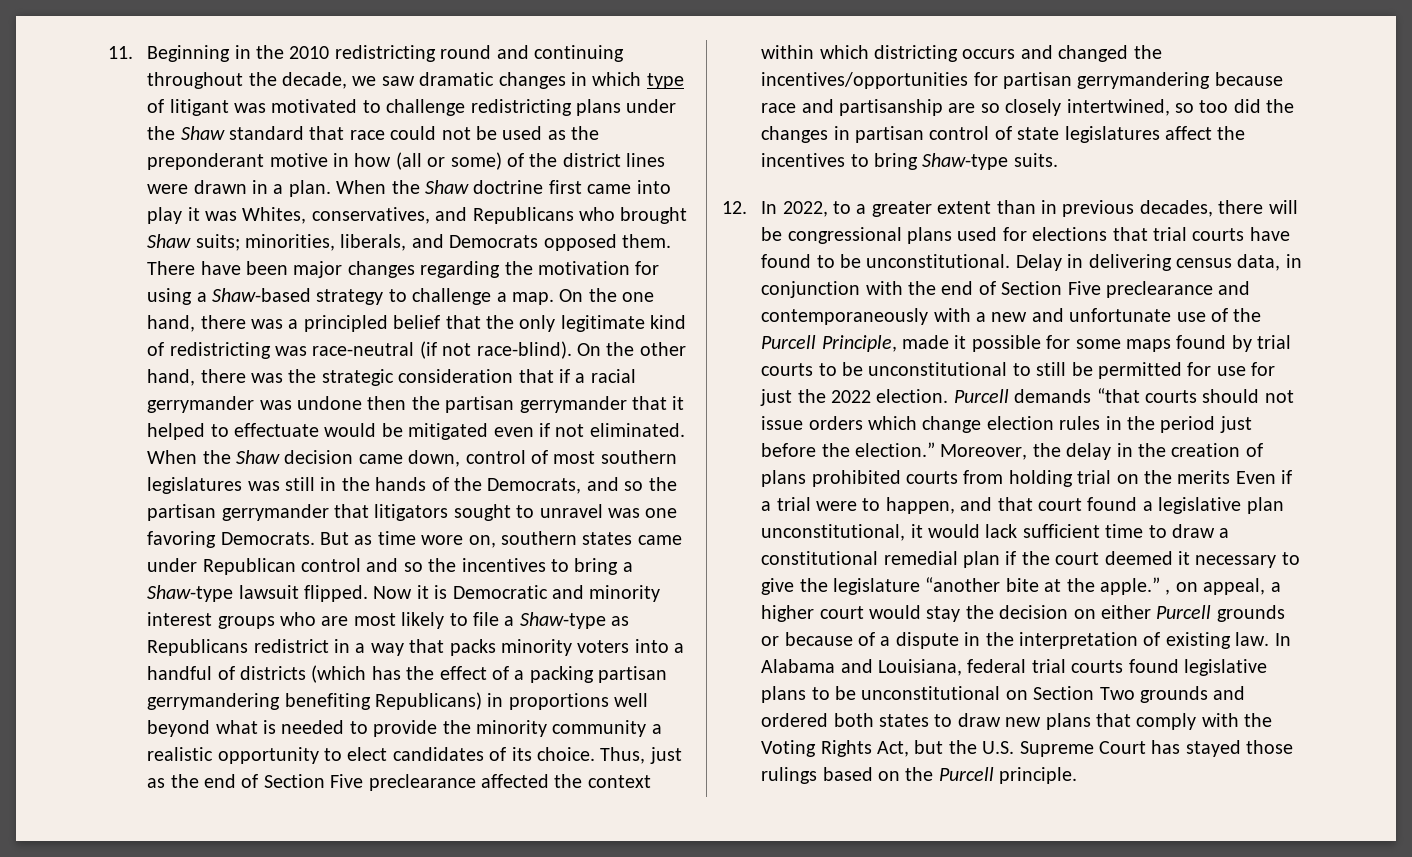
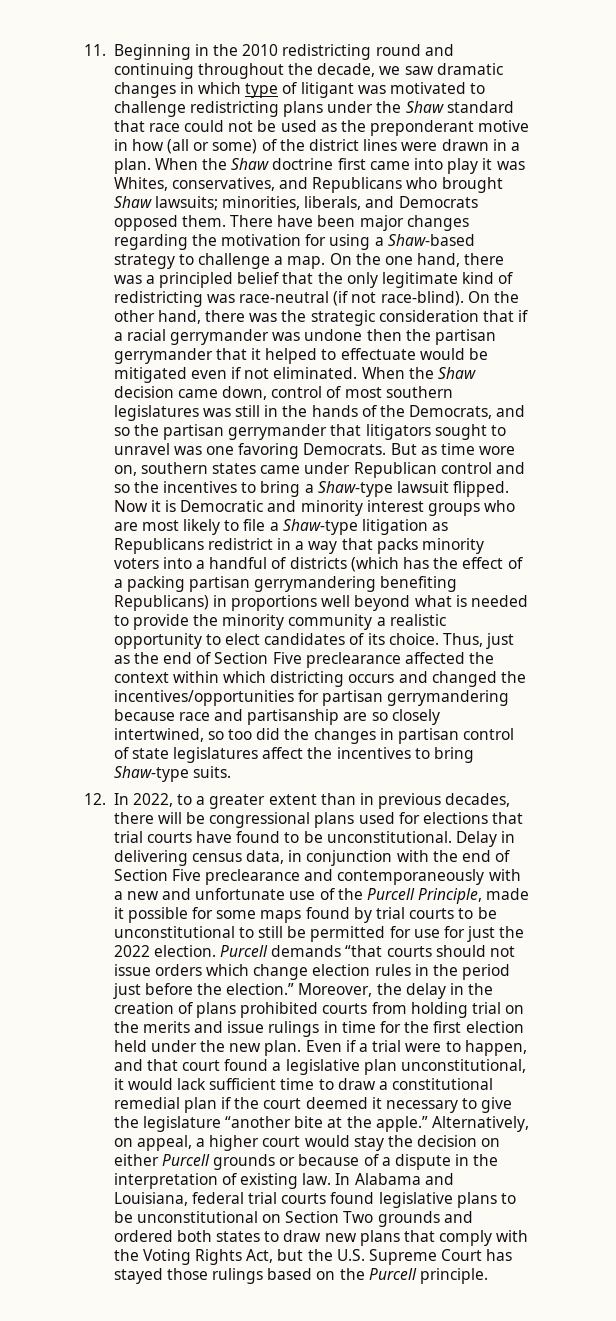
[195,234,240,251] suits; -> [154,196,218,210] lawsuits;
(606, 620) none -> [362,519,429,535] litigation
(1231, 477) none -> [194,1021,524,1037] [113,1040,302,1056] and issue rulings in time for the first election held under the new plan.
[1165,589,1171,595] , -> [432,1116,530,1132] Alternatively,

